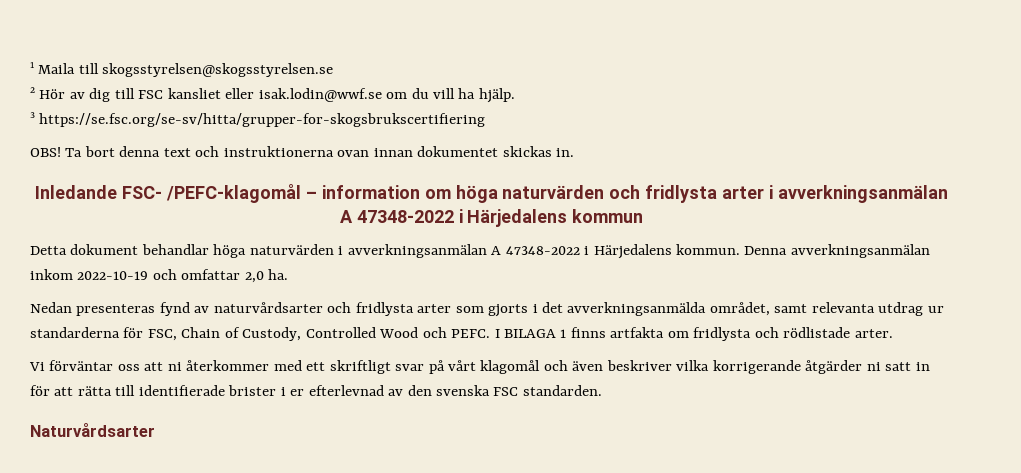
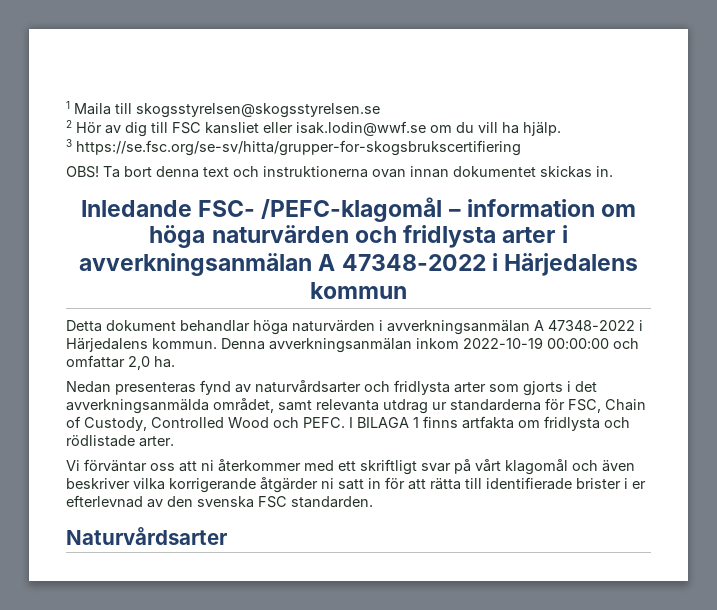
(149, 275) none -> [547,338,609,349] 00:00:00

